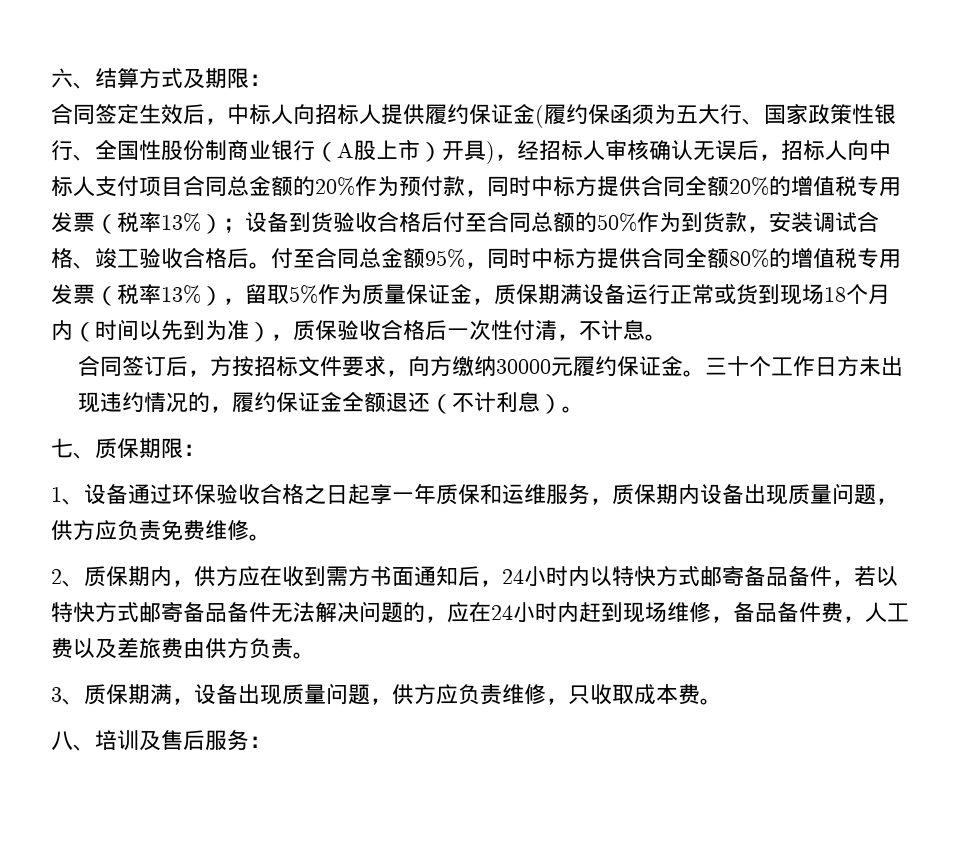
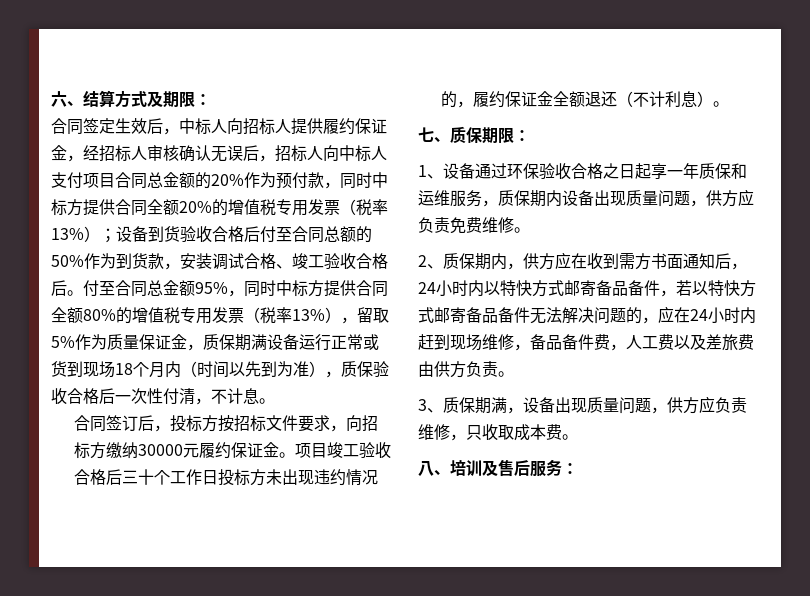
[535,104,896,128] [51,140,495,164] (履约保函须为五大行、国家政策性银行、全国性股份制商业银行（A股上市）开具) -> (67, 153) none
(211, 373) none -> [169,415,202,432] 投标
(431, 366) none -> [361,415,378,431] [73,442,90,459] 招标
(706, 373) none -> [294,442,391,459] [73,469,122,485] 项目竣工验收合格后
(838, 366) none -> [217,469,250,486] 投标

